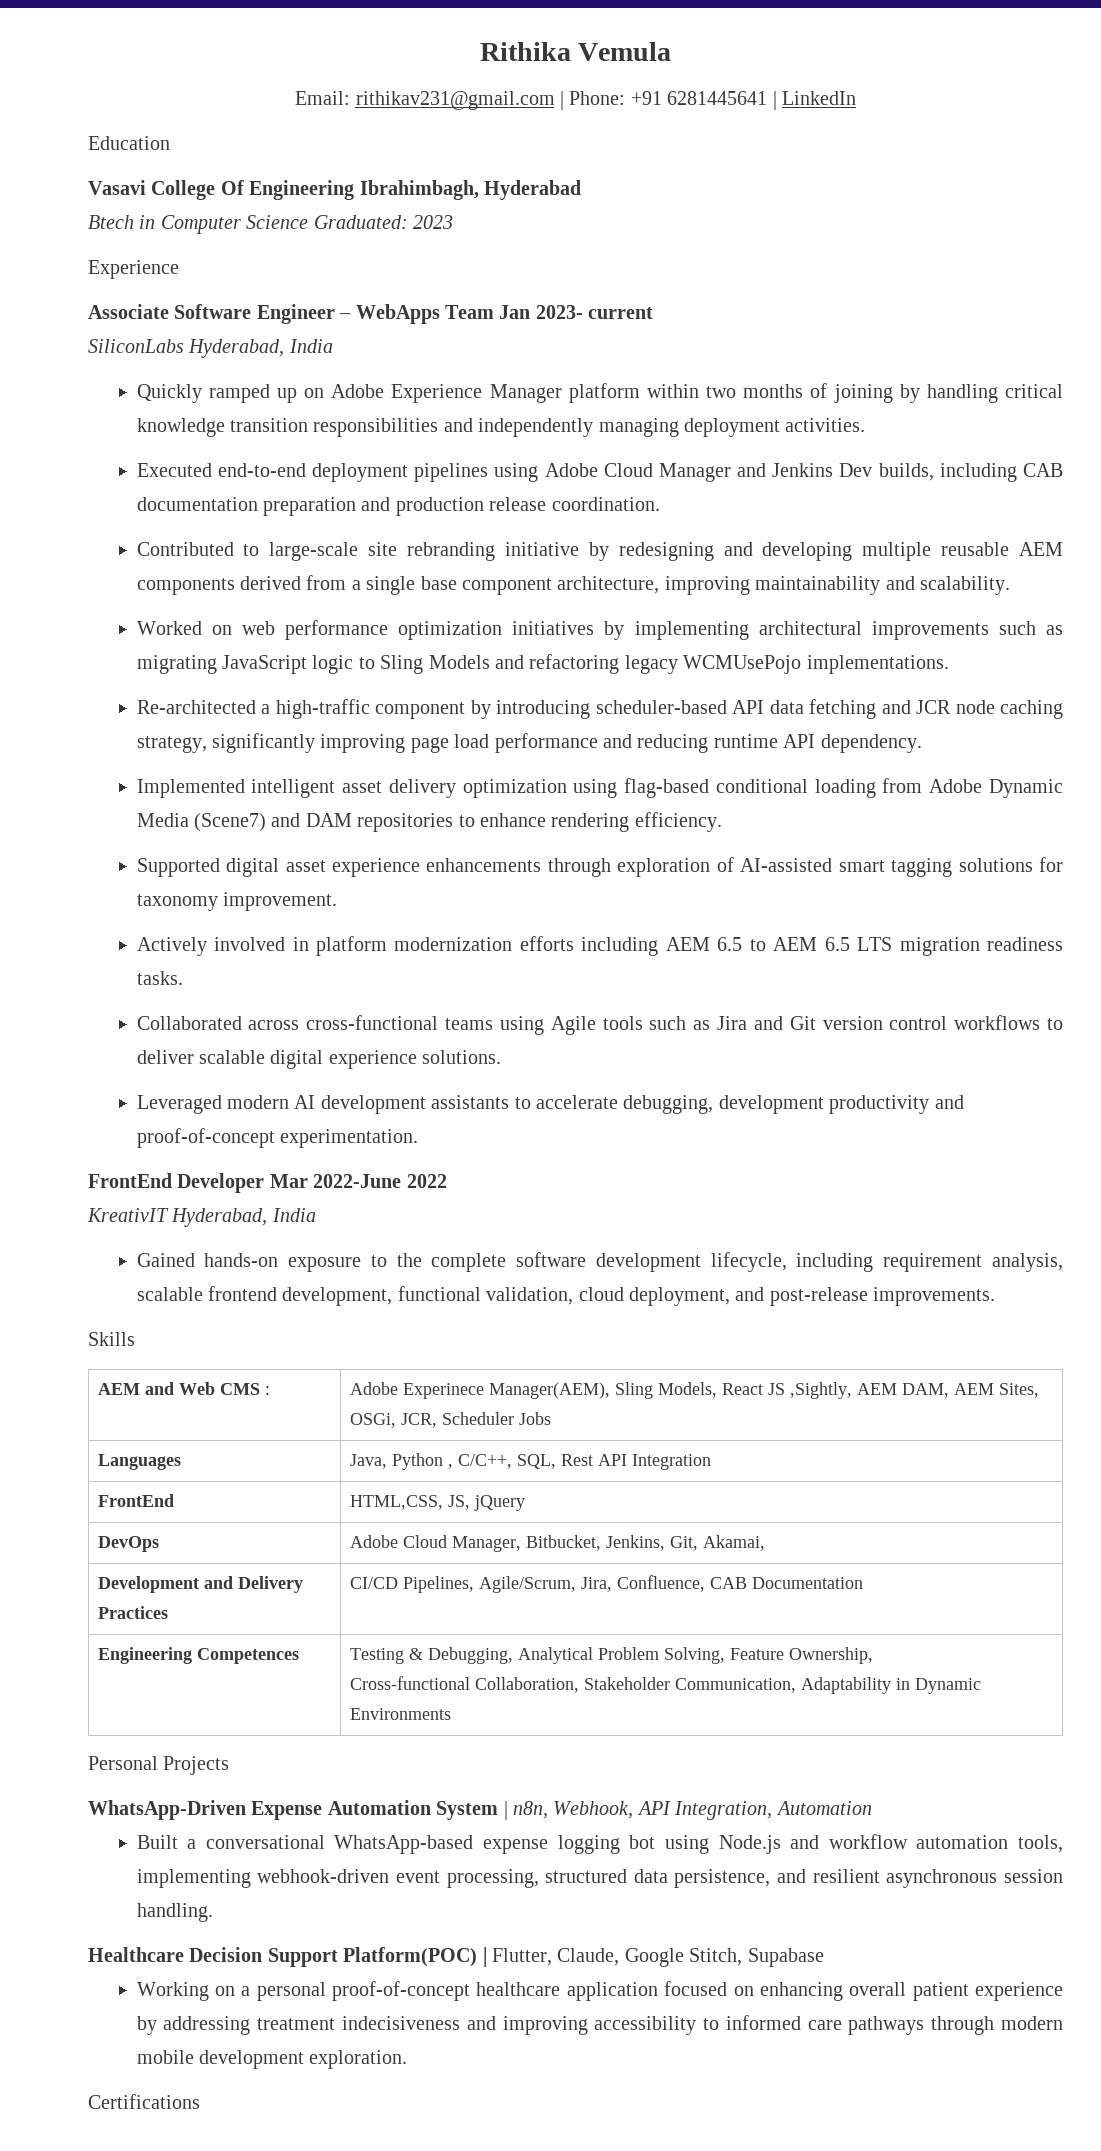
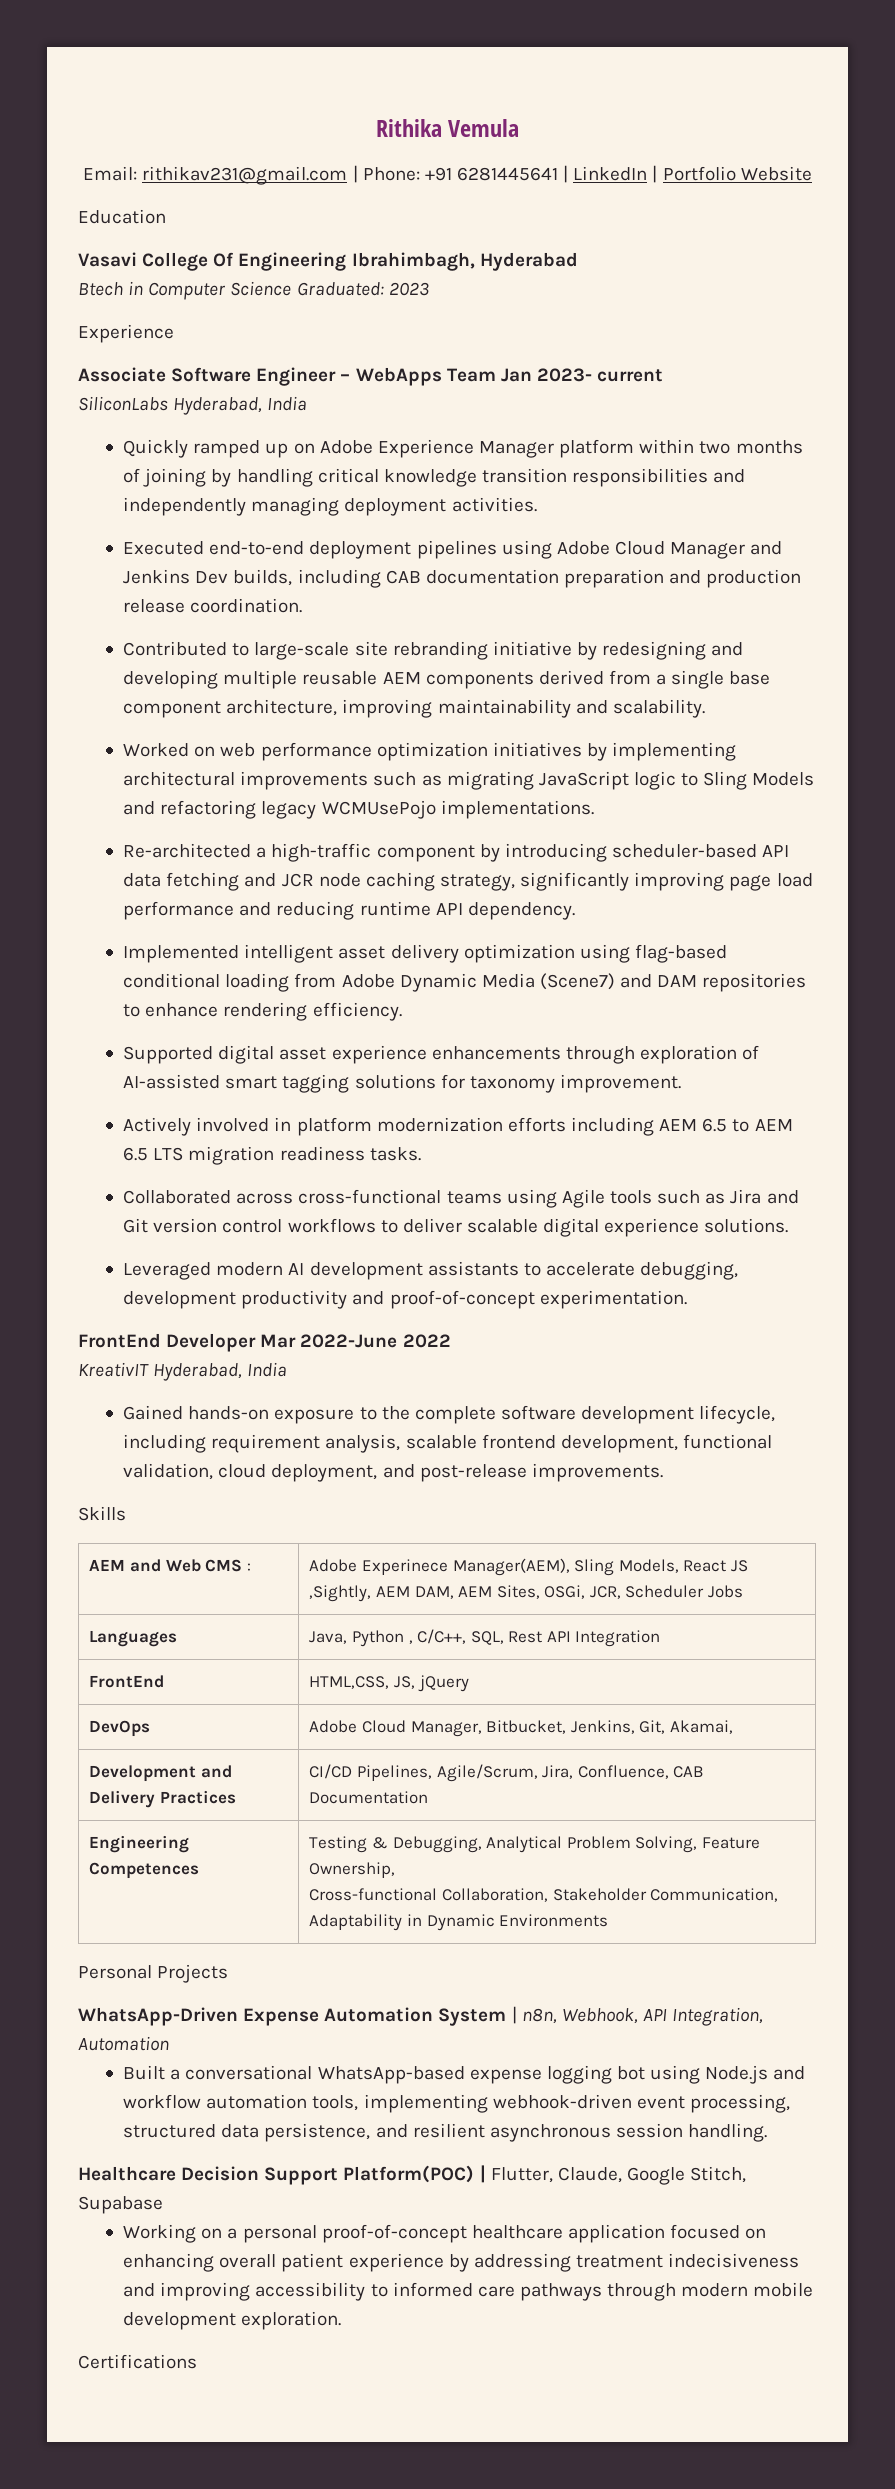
(856, 98) none -> [652,165,812,183] | Portfolio Website

